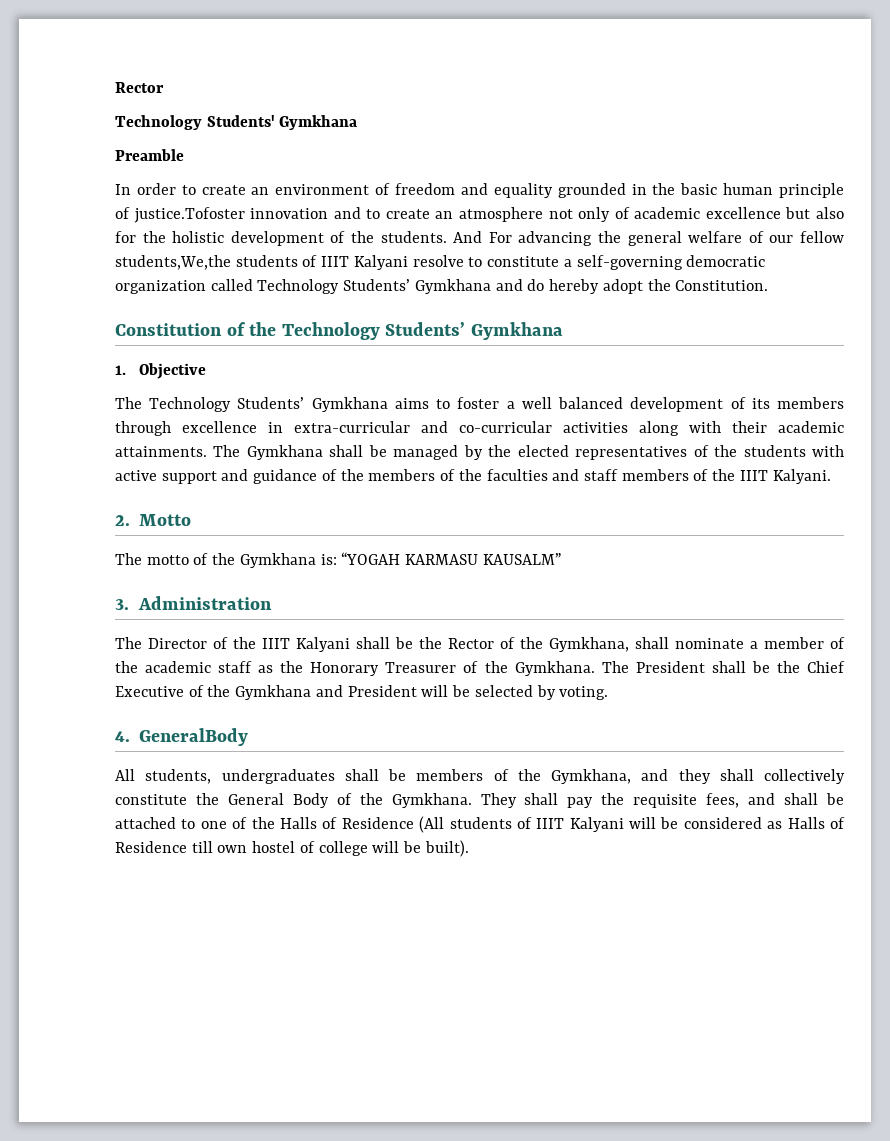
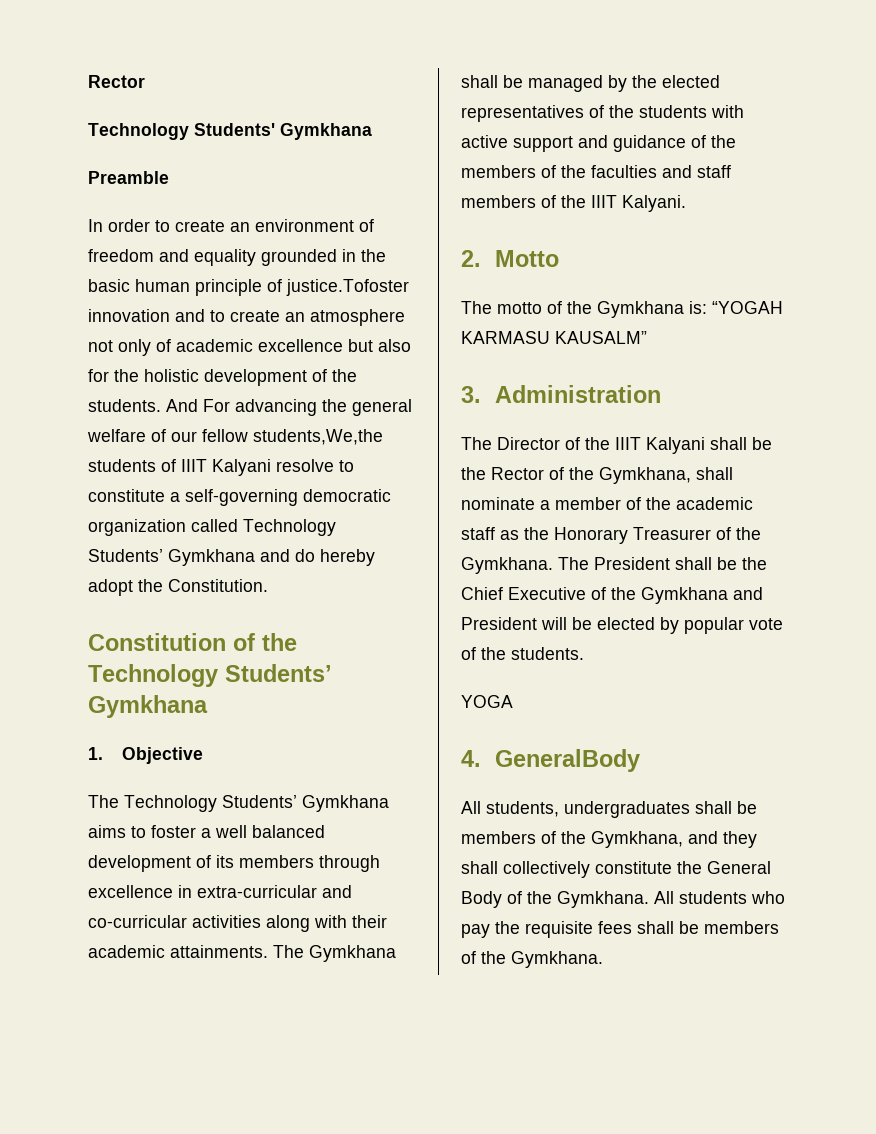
[474,685,609,700] selected by voting. -> [597,617,783,634] [461,647,584,660] [461,695,513,708] elected by popular vote of the students. // YOGA
[480,793,844,808] [115,816,846,833] [115,840,469,857] They shall pay the requisite fees, and shall be attached to one of the Halls of Residence (All students of IIIT Kalyani will be considered as Halls of Residence till own hostel of college will be built). -> [654,891,785,904] [461,921,779,938] [461,951,603,968] All students who pay the requisite fees shall be members of the Gymkhana.

